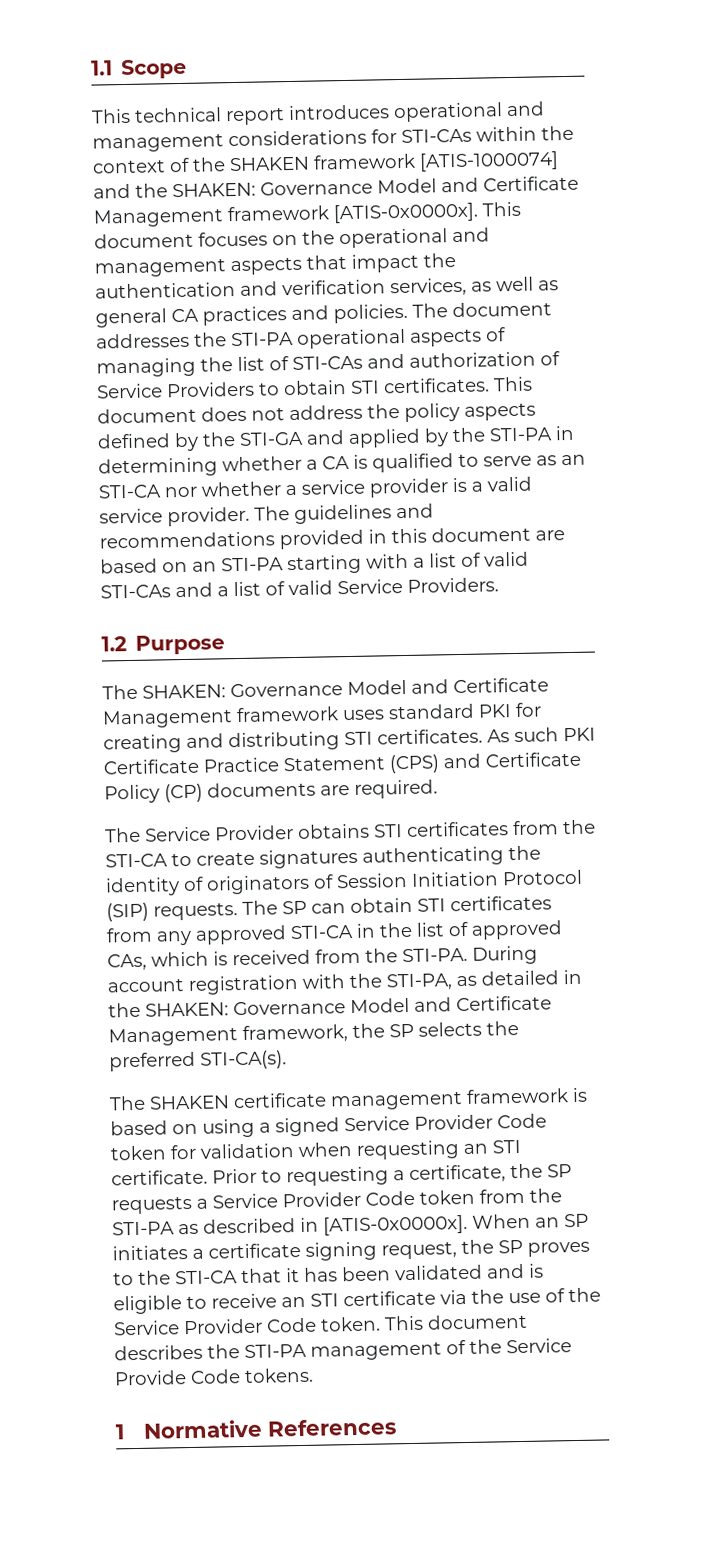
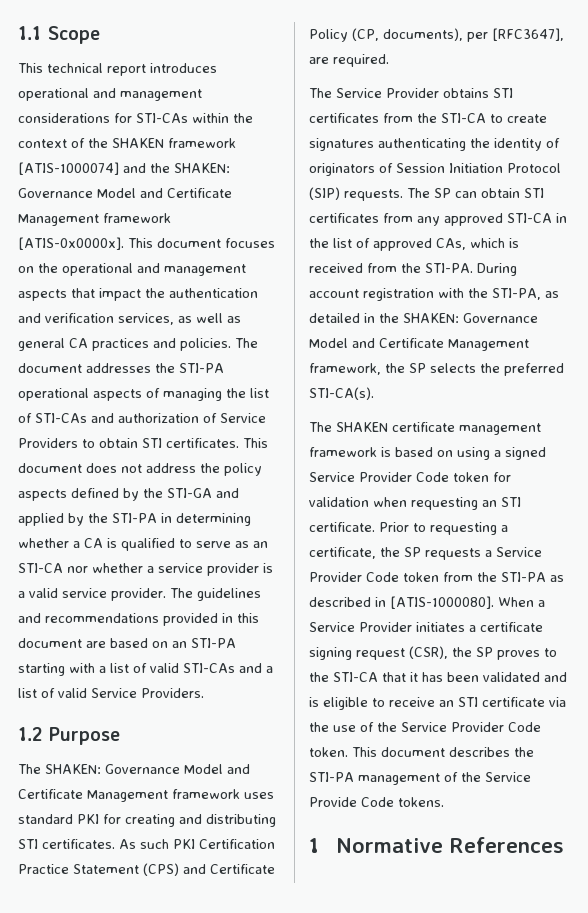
[103,758,200,775] Certificate -> [199,839,275,849] Certification
[164,781,316,803] (CP) documents -> [352,28,564,42] (CP, documents), per [RFC3647],
[323,1213,589,1236] [ATIS-0x0000x]. When an SP -> [390,596,545,609] [309,622,412,632] [ATIS-1000080]. When a Service Provider
[381,1241,457,1260] request, -> [356,646,448,660] request (CSR),

